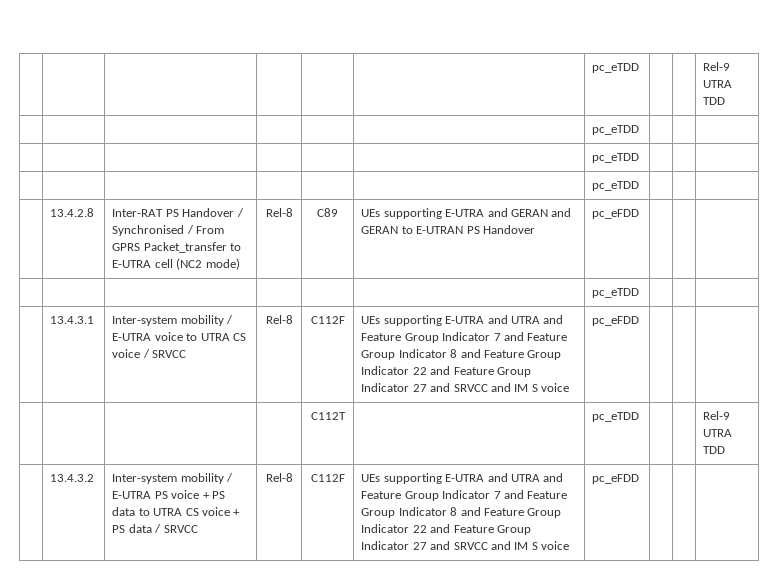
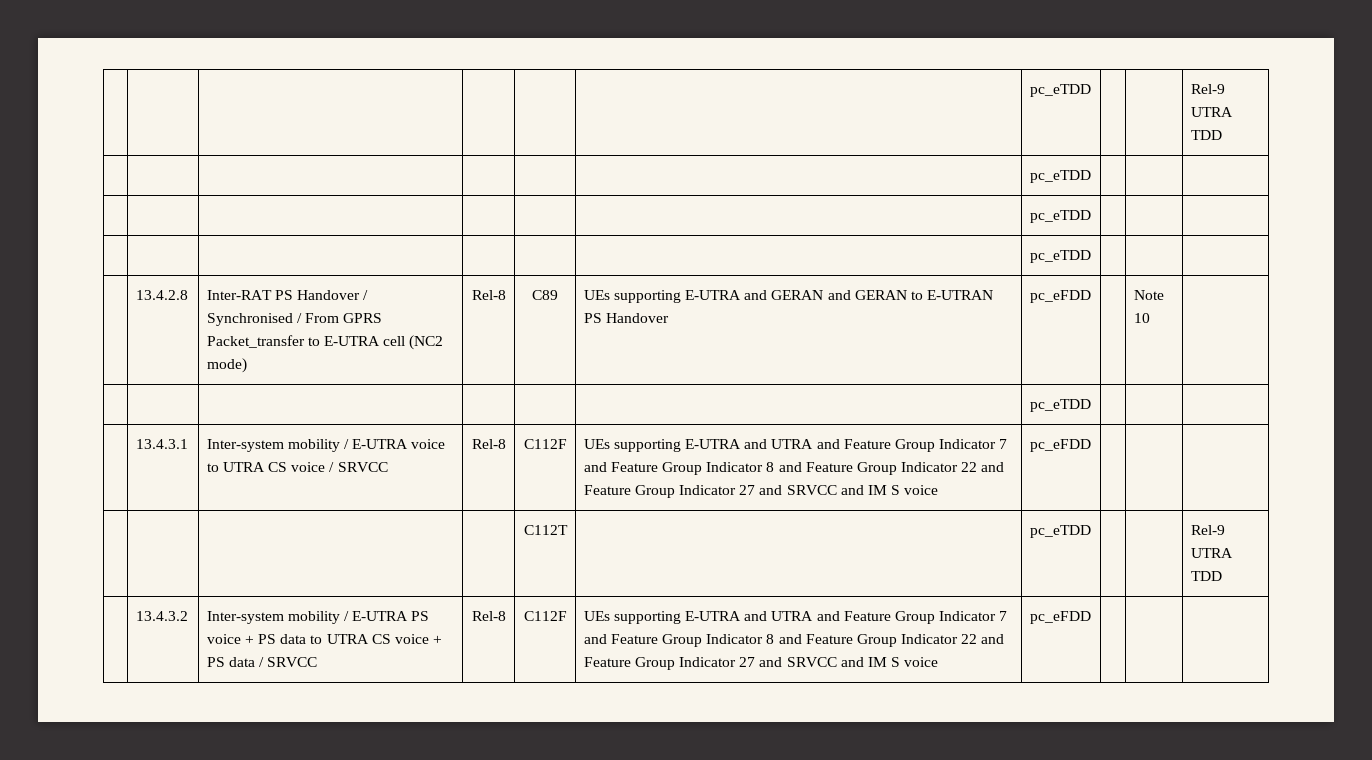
(640, 214) none -> [1133,290,1164,300] [1133,313,1150,323] Note 10

